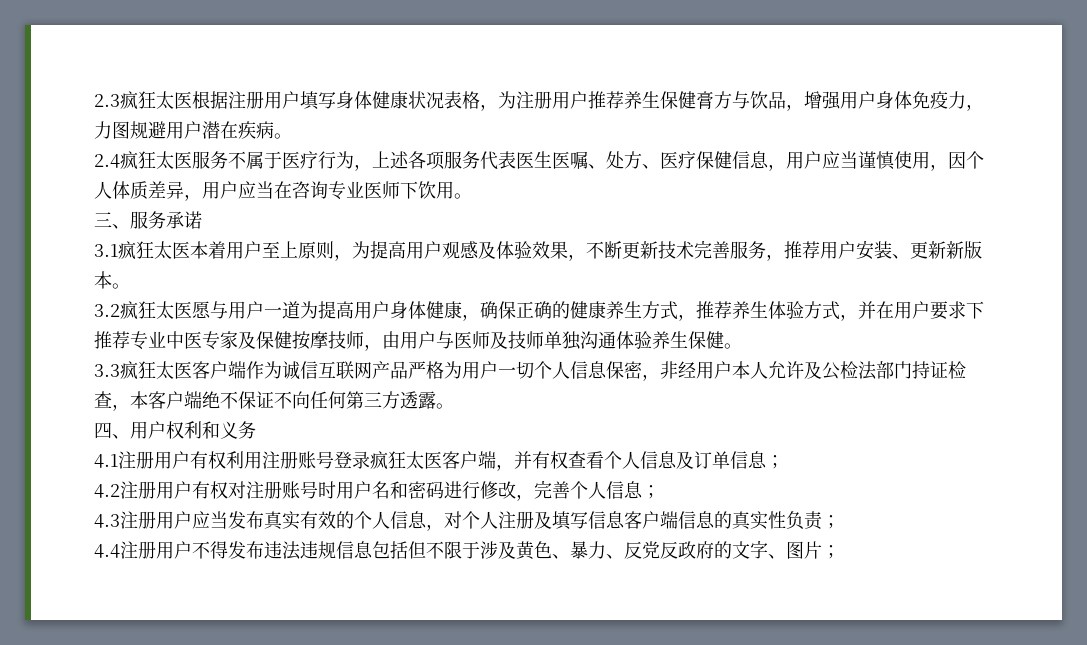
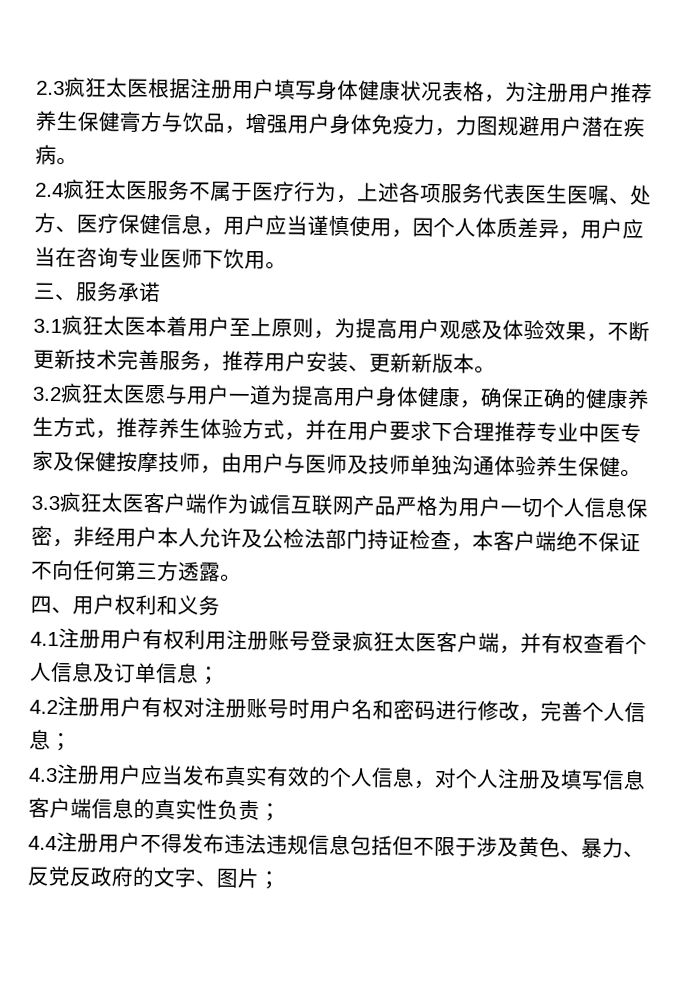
(984, 310) none -> [452,421,495,442] 合理

